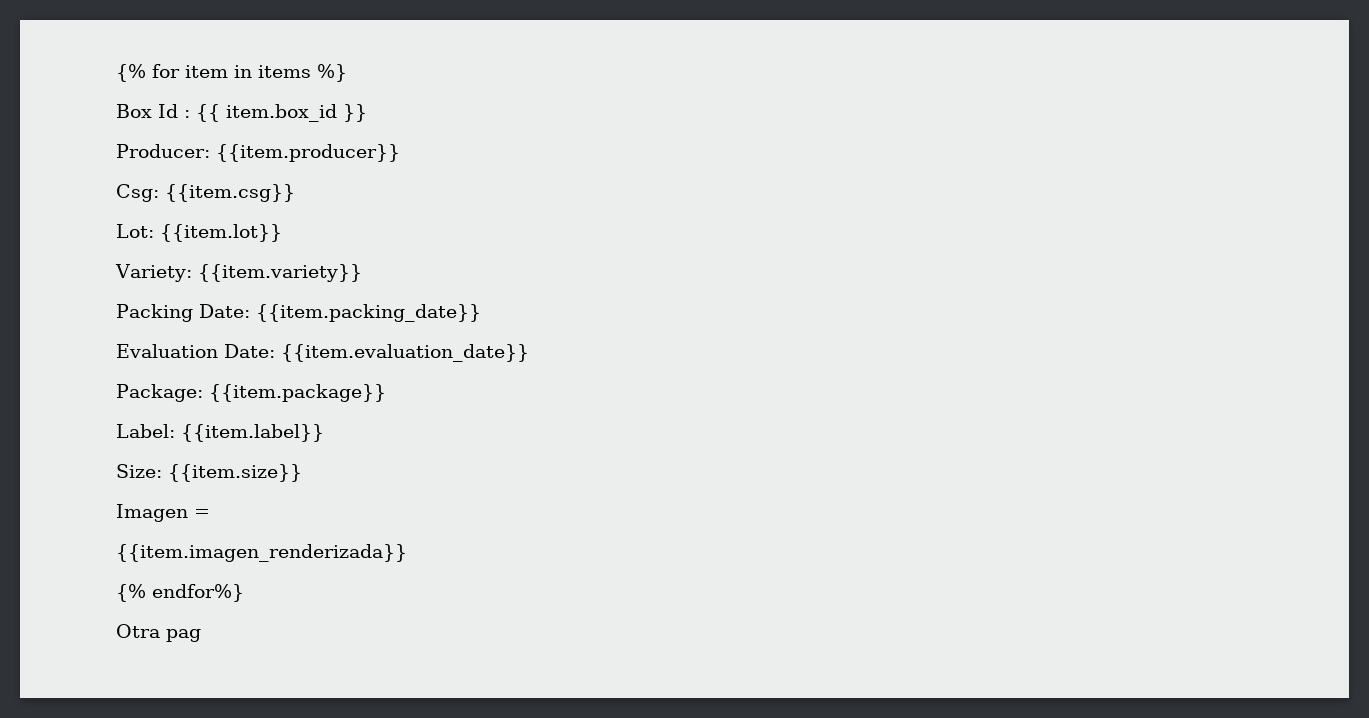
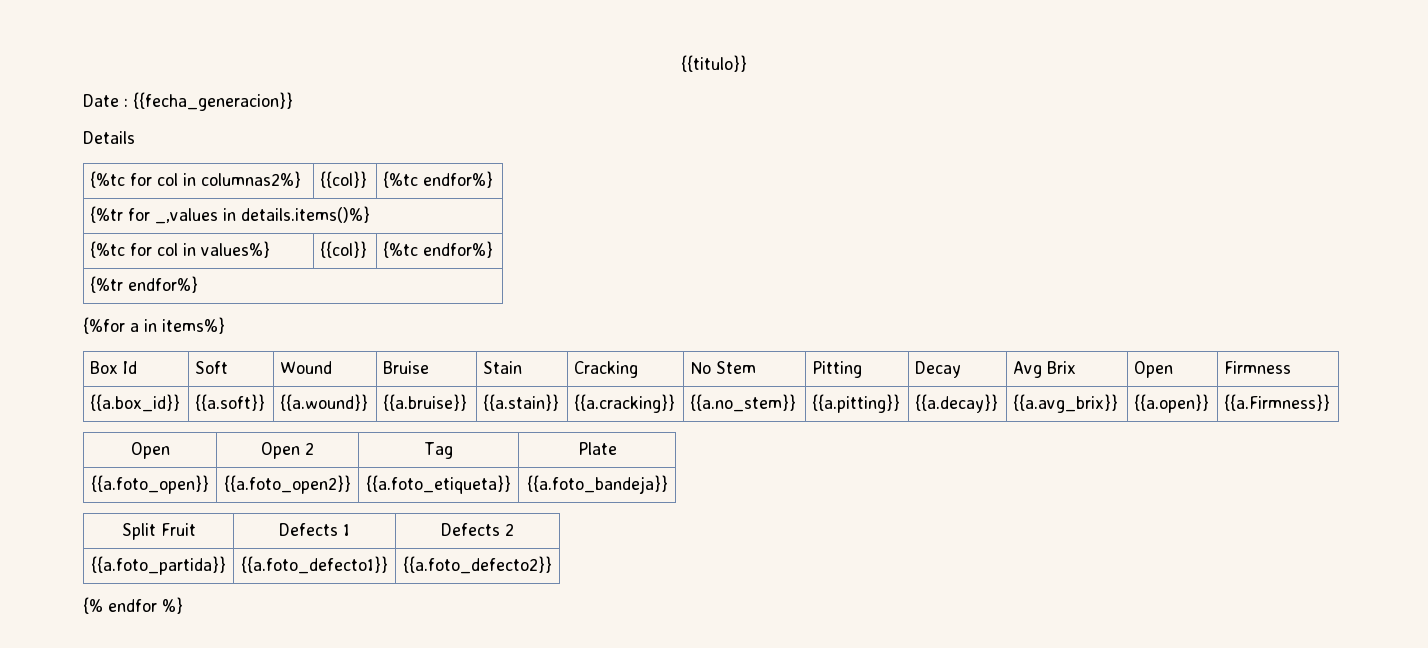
[116,64,347,82] [116,104,367,122] [116,144,400,162] [116,184,295,202] [116,224,282,242] [115,264,362,282] [116,304,481,322] [116,344,529,362] [116,384,386,402] [116,424,324,442] [116,464,302,482] [116,504,210,522] [116,544,407,562] [116,584,244,602] [116,624,201,642] {% for item in items %} // Box Id : {{ item.box_id }} // Producer: {{item.producer}} // Csg: {{item.csg}} // Lot: {{item.lot}} // Variety: {{item.variety}} // Packing Date: {{item.packing_date}} // Evaluation Date: {{item.evaluation_date}} // Package: {{item.package}} // Label: {{item.label}} // Size: {{item.size}} // Imagen = // {{item.imagen_renderizada}} // {% endfor%} // Otra pag -> [681,55,747,72] [83,92,293,111] [83,131,135,144] [90,171,302,188] [320,171,368,188] [383,171,494,188] [90,206,371,224] [90,241,271,258] [320,241,368,258] [383,241,494,258] [90,276,199,293] [83,317,225,334] [90,361,138,374] [195,361,229,374] [280,361,333,374] [383,361,430,374] [483,361,523,374] [574,361,639,378] [690,361,757,374] [812,361,863,378] [915,361,962,378] [1013,361,1077,378] [1134,361,1174,378] [1224,361,1292,374] [90,394,181,412] [195,394,266,411] [280,394,369,411] [383,394,468,411] [483,394,560,411] [574,394,676,413] [690,394,797,412] [812,394,901,413] [915,394,999,413] [1013,394,1119,413] [1134,394,1210,413] [1224,394,1331,411] [130,442,170,459] [261,442,314,459] [424,442,454,459] [577,442,617,455] [91,475,209,494] [224,475,351,494] [366,475,511,494] [526,475,668,494] [121,523,196,540] [279,523,350,536] [441,523,514,536] [91,556,226,575] [241,556,388,574] [403,556,552,574] [83,597,183,614] {{titulo}} // Date : {{fecha_generacion}} // Details // {%tc for col in columnas2%} | {{col}} | {%tc endfor%} // {%tr for _,values in details.items()%} // {%tc for col in values%} | {{col}} | {%tc endfor%} // {%tr endfor%} // {%for a in items%} // Box Id | Soft | Wound | Bruise | Stain | Cracking | No Stem | Pitting | Decay | Avg Brix | Open | Firmness // {{a.box_id}} | {{a.soft}} | {{a.wound}} | {{a.bruise}} | {{a.stain}} | {{a.cracking}} | {{a.no_stem}} | {{a.pitting}} | {{a.decay}} | {{a.avg_brix}} | {{a.open}} | {{a.Firmness}} // Open | Open 2 | Tag | Plate // {{a.foto_open}} | {{a.foto_open2}} | {{a.foto_etiqueta}} | {{a.foto_bandeja}} // Split Fruit | Defects 1 | Defects 2 // {{a.foto_partida}} | {{a.foto_defecto1}} | {{a.foto_defecto2}} // {% endfor %}

